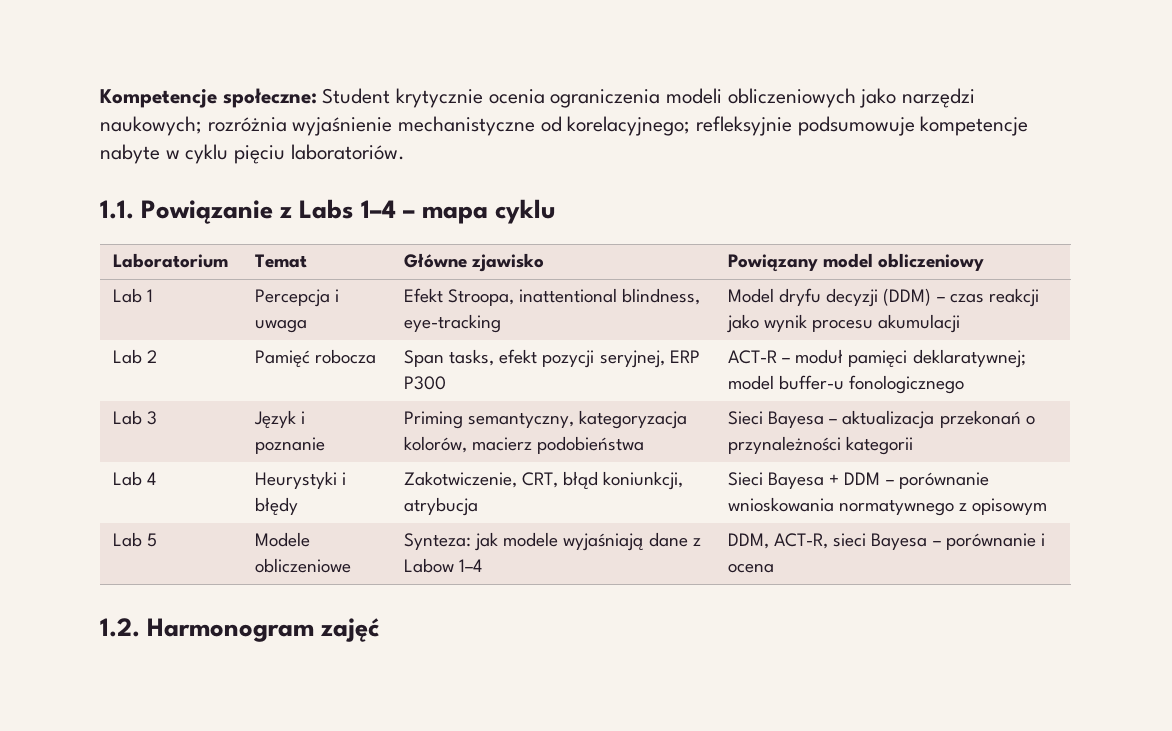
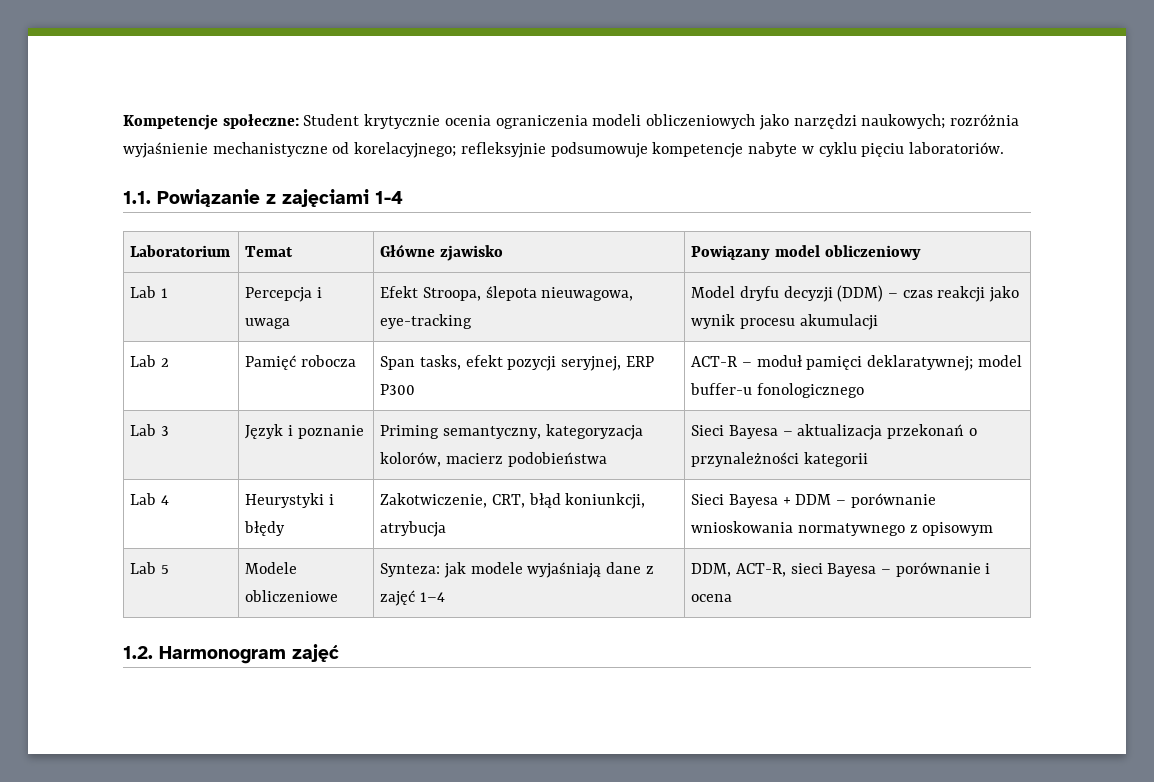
[299,199,556,224] Labs 1–4 – mapa cyklu -> [282,189,403,207] zajęciami 1-4
[519,288,701,305] inattentional blindness, -> [485,286,634,301] ślepota nieuwagowa,
[404,558,455,573] Labow -> [380,590,416,606] zajęć

